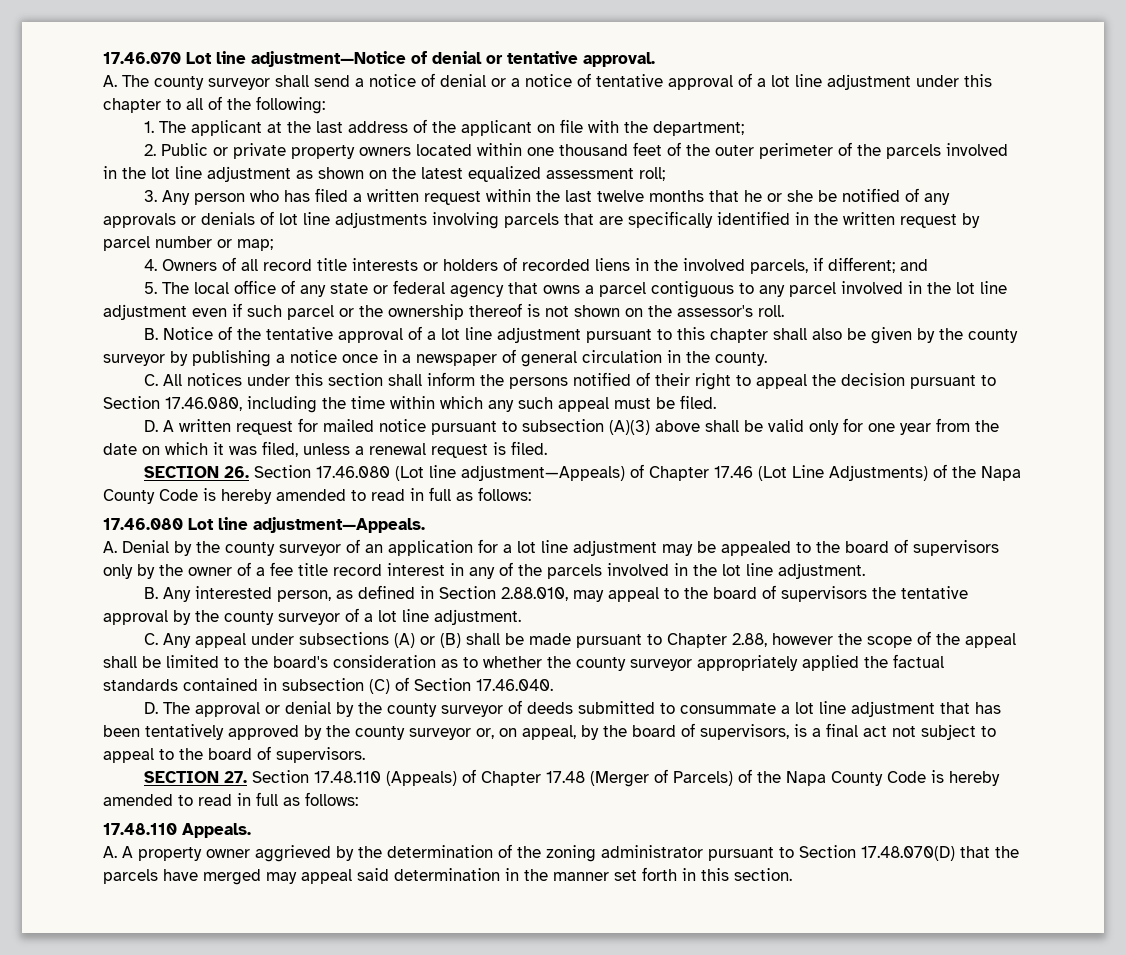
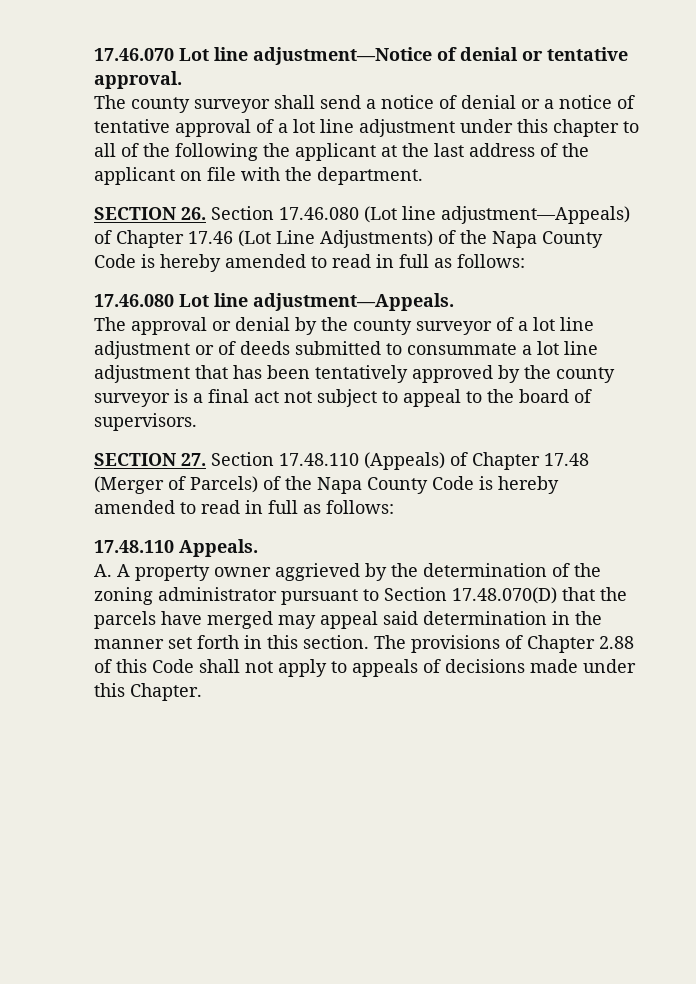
[103,75,117,87] A. -> (182, 80) none
[256,96,325,114] [144,121,187,133] following: // 1. The -> [175,143,290,161] following the
[653,121,745,136] [144,142,1009,159] [103,166,665,182] [144,188,951,205] [103,211,980,229] [103,236,273,251] [144,257,929,274] [144,280,1008,298] [103,303,784,320] [144,326,1019,344] [103,349,767,367] [144,372,997,390] [103,395,716,413] [144,418,1000,435] [103,441,547,458] department; // 2. Public or private property owners located within one thousand feet of the outer perimeter of the parcels involved in the lot line adjustment as shown on the latest equalized assessment roll; // 3. Any person who has filed a written request within the last twelve months that he or she be notified of any approvals or denials of lot line adjustments involving parcels that are specifically identified in the written request by parcel number or map; // 4. Owners of all record title interests or holders of recorded liens in the involved parcels, if different; and // 5. The local office of any state or federal agency that owns a parcel contiguous to any parcel involved in the lot line adjustment even if such parcel or the ownership thereof is not shown on the assessor's roll. // B. Notice of the tentative approval of a lot line adjustment pursuant to this chapter shall also be given by the county surveyor by publishing a notice once in a newspaper of general circulation in the county. // C. All notices under this section shall inform the persons notified of their right to appeal the decision pursuant to Section 17.46.080, including the time within which any such appeal must be filed. // D. A written request for mailed notice pursuant to subsection (A)(3) above shall be valid only for one year from the date on which it was filed, unless a renewal request is filed. -> [317,167,423,185] department.
[103,539,999,556] [103,562,865,579] [144,585,969,602] [103,610,168,625] A. Denial by the county surveyor of an application for a lot line adjustment may be appealed to the board of supervisors only by the owner of a fee title record interest in any of the parcels involved in the lot line adjustment. // B. Any interested person, as defined in Section 2.88.010, may appeal to the board of supervisors the tentative approval -> [94,317,290,335] The approval or denial
[434,609,521,625] [144,631,1017,648] [103,654,944,671] [103,677,553,694] [144,701,504,717] adjustment. // C. Any appeal under subsections (A) or (B) shall be made pursuant to Chapter 2.88, however the scope of the appeal shall be limited to the board's consideration as to whether the county surveyor appropriately applied the factual standards contained in subsection (C) of Section 17.46.040. // D. The approval or denial by the county surveyor -> [94,341,214,359] adjustment or
[476,723,789,740] or, on appeal, by the board of supervisors, -> (170, 400) none
(792, 874) none -> [374,635,634,653] [94,659,636,677] [94,683,202,701] The provisions of Chapter 2.88 of this Code shall not apply to appeals of decisions made under this Chapter.

